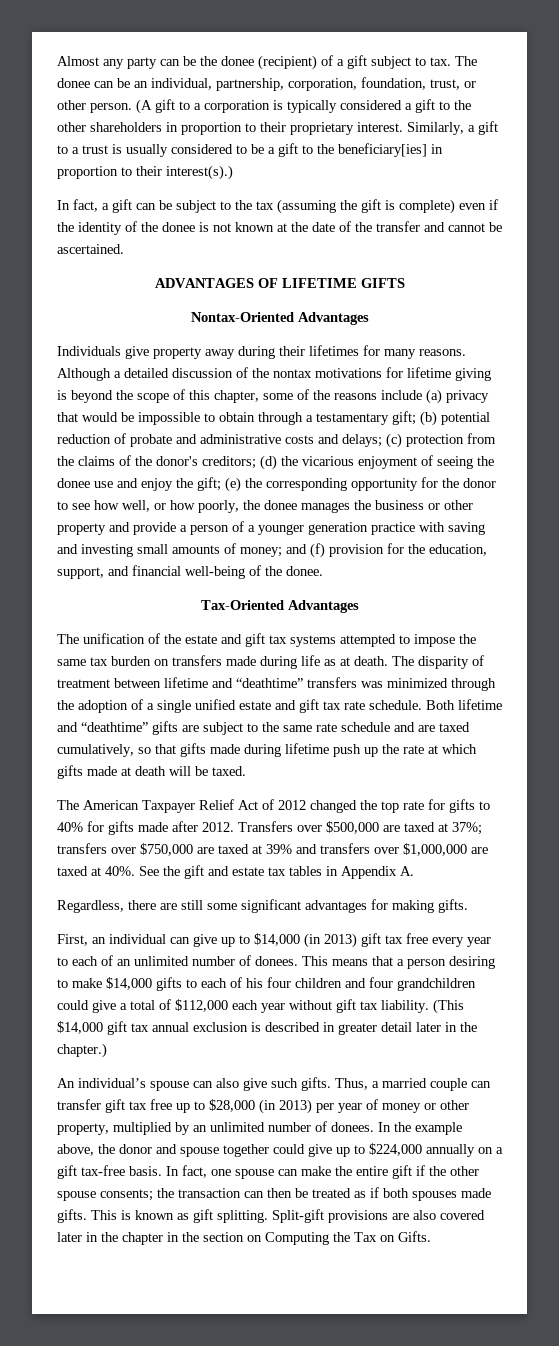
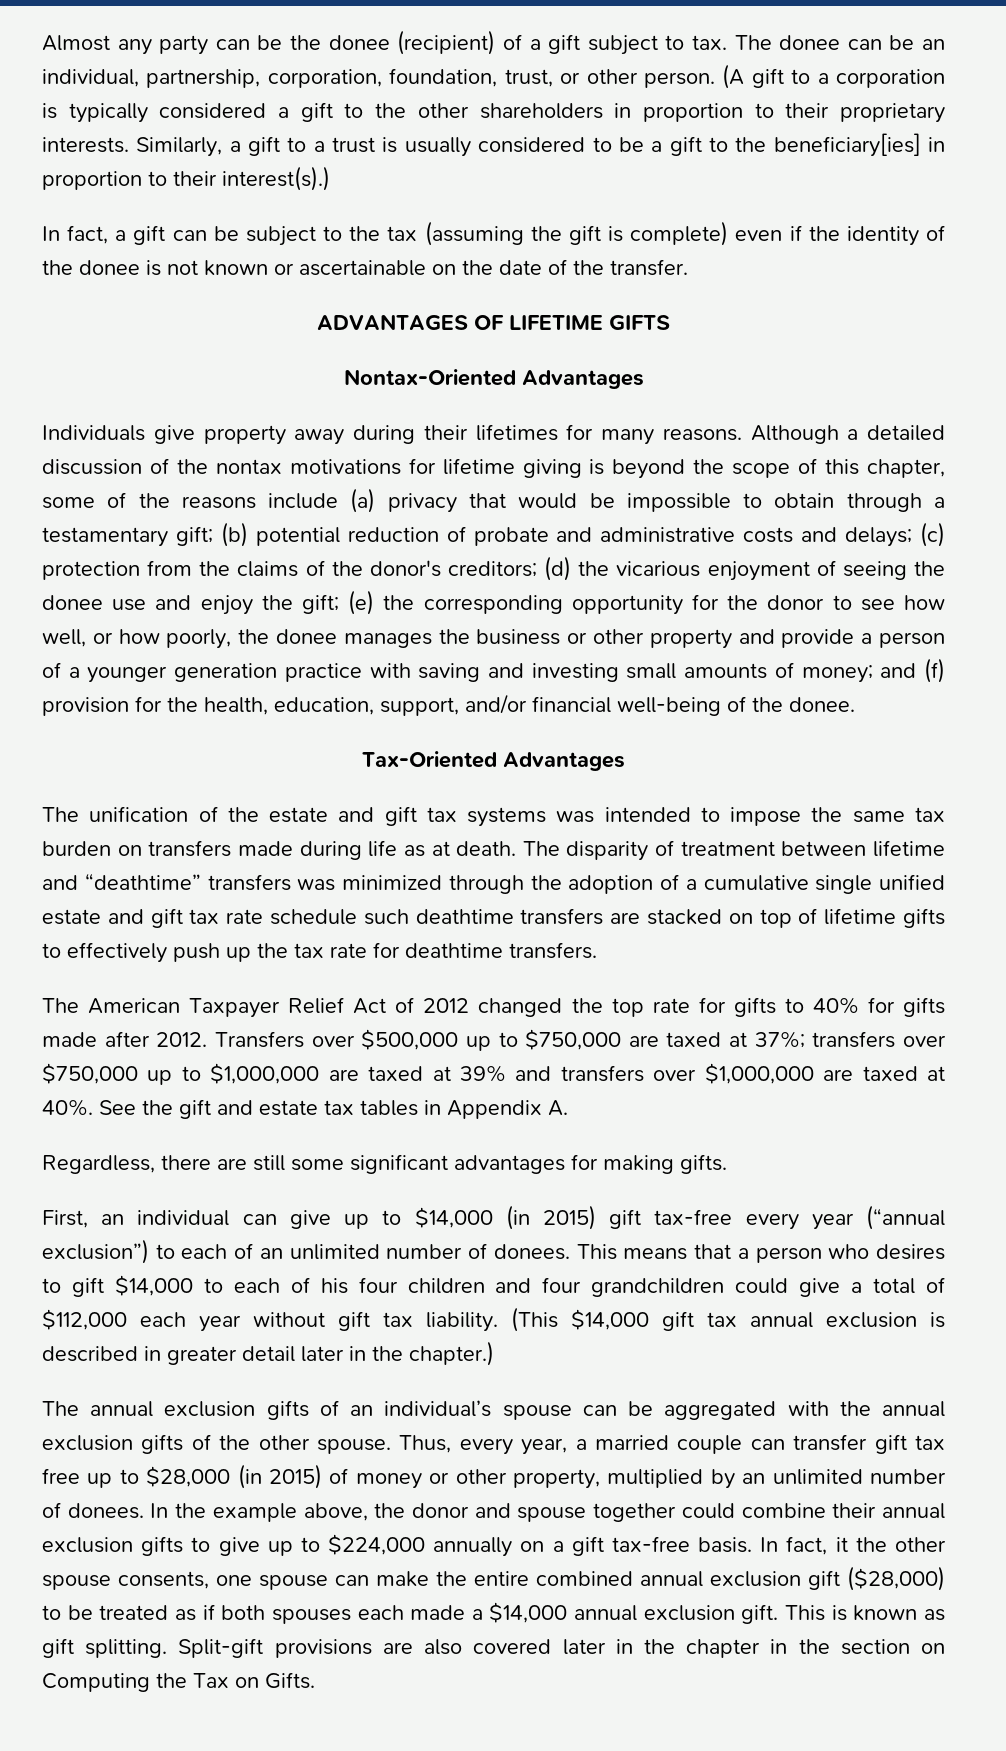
[357,122,403,132] interest. -> [42,137,129,153] interests.
[277,223,287,232] at -> [274,260,456,276] or ascertainable on
[376,221,502,232] [57,244,124,254] transfer and cannot be ascertained. -> [610,259,688,276] transfer.
(425, 549) none -> [204,697,268,715] health,
[108,566,129,576] and -> [465,694,527,714] and/or
[340,634,396,647] attempted -> [556,807,691,823] was intended
(154, 706) none -> [703,875,809,891] cumulative
[369,699,502,710] [57,721,470,735] [57,743,477,757] [57,765,246,779] schedule. Both lifetime and “deathtime” gifts are subject to the same rate schedule and are taxed cumulatively, so that gifts made during lifetime push up the rate at which gifts made at death will be taxed. -> [270,908,945,928] [42,942,597,963] schedule such deathtime transfers are stacked on top of lifetime gifts to effectively push up the tax rate for deathtime transfers.
(379, 827) none -> [465,1029,622,1051] up to $750,000
(193, 849) none -> [147,1063,320,1085] up to $1,000,000
[324,933,491,948] 2013) gift tax free every year -> [542,1205,945,1230] [42,1239,149,1264] 2015) gift tax-free every year (“annual exclusion”)
[449,956,495,969] [57,977,182,991] desiring to make $14,000 gifts -> [828,1244,946,1260] [42,1275,193,1297] who desires to gift $14,000
[57,1077,368,1091] An individual’s spouse can also give such gifts. Thus, -> [42,1400,946,1420] [42,1434,568,1455] The annual exclusion gifts of an individual’s spouse can be aggregated with the annual exclusion gifts of the other spouse. Thus, every year,
[279,1099,362,1114] 2013) per year -> [269,1464,322,1489] 2015)
(305, 1149) none -> [741,1503,945,1519] [42,1536,211,1556] combine their annual exclusion gifts to
(207, 1171) none -> [835,1537,946,1552] [42,1571,209,1590] it the other spouse consents,
[392,1165,479,1179] [57,1188,292,1201] gift if the other spouse consents; the transaction can then -> [536,1566,945,1591] [42,1605,61,1620] combined annual exclusion gift ($28,000) to
[461,1188,491,1198] [57,1209,87,1223] made gifts. -> [357,1602,779,1624] each made a $14,000 annual exclusion gift.

